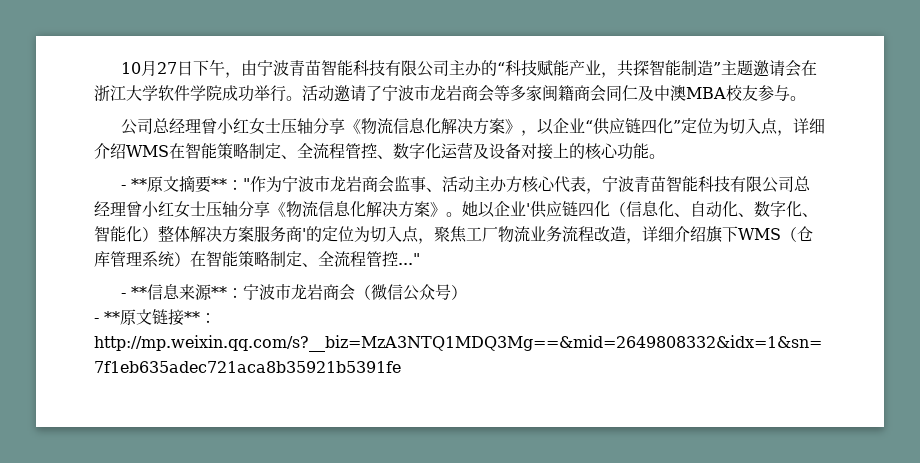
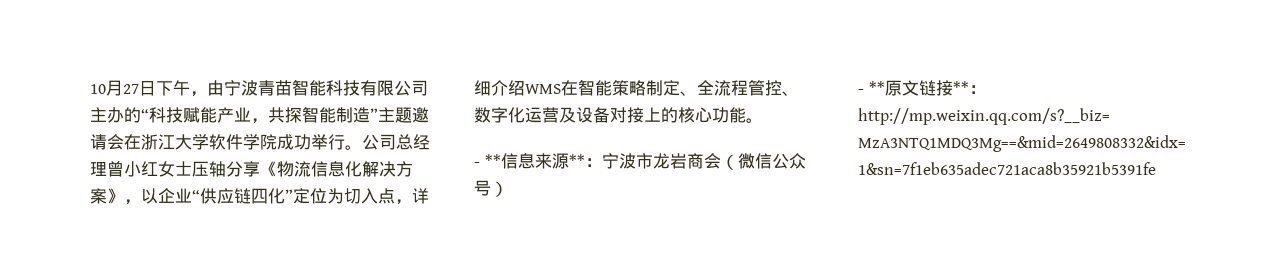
[302,85,806,102] 活动邀请了宁波市龙岩商会等多家闽籍商会同仁及中澳MBA校友参与。 // -> (362, 147) none
[121,175,812,194] [94,201,818,218] [94,225,813,244] [94,251,420,267] // - **原文摘要**："作为宁波市龙岩商会监事、活动主办方核心代表，宁波青苗智能科技有限公司总经理曾小红女士压轴分享《物流信息化解决方案》。她以企业'供应链四化（信息化、自动化、数字化、智能化）整体解决方案服务商'的定位为切入点，聚焦工厂物流业务流程改造，详细介绍旗下WMS（仓库管理系统）在智能策略制定、全流程管控..." -> (763, 120) none

